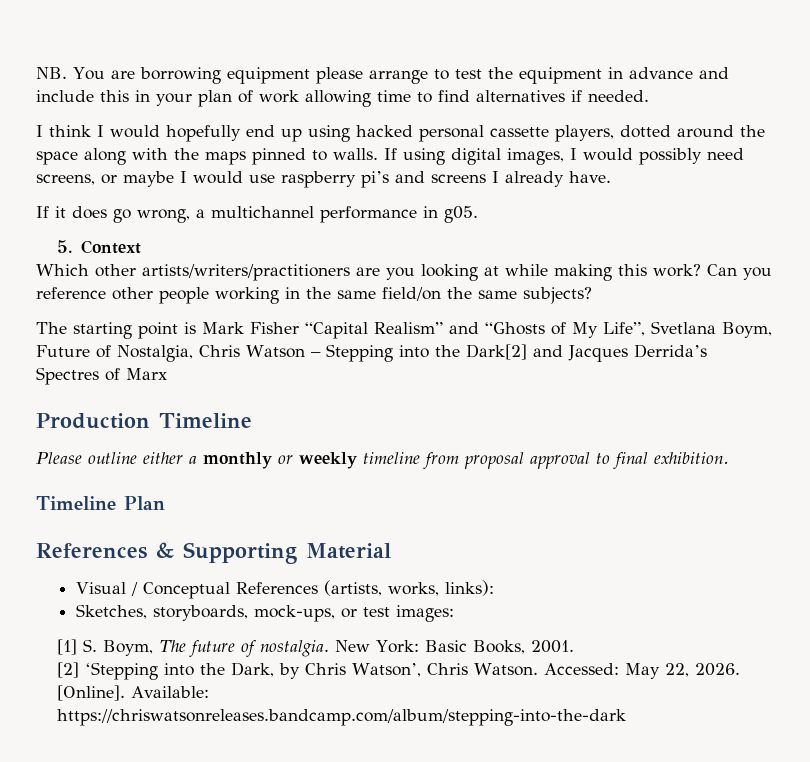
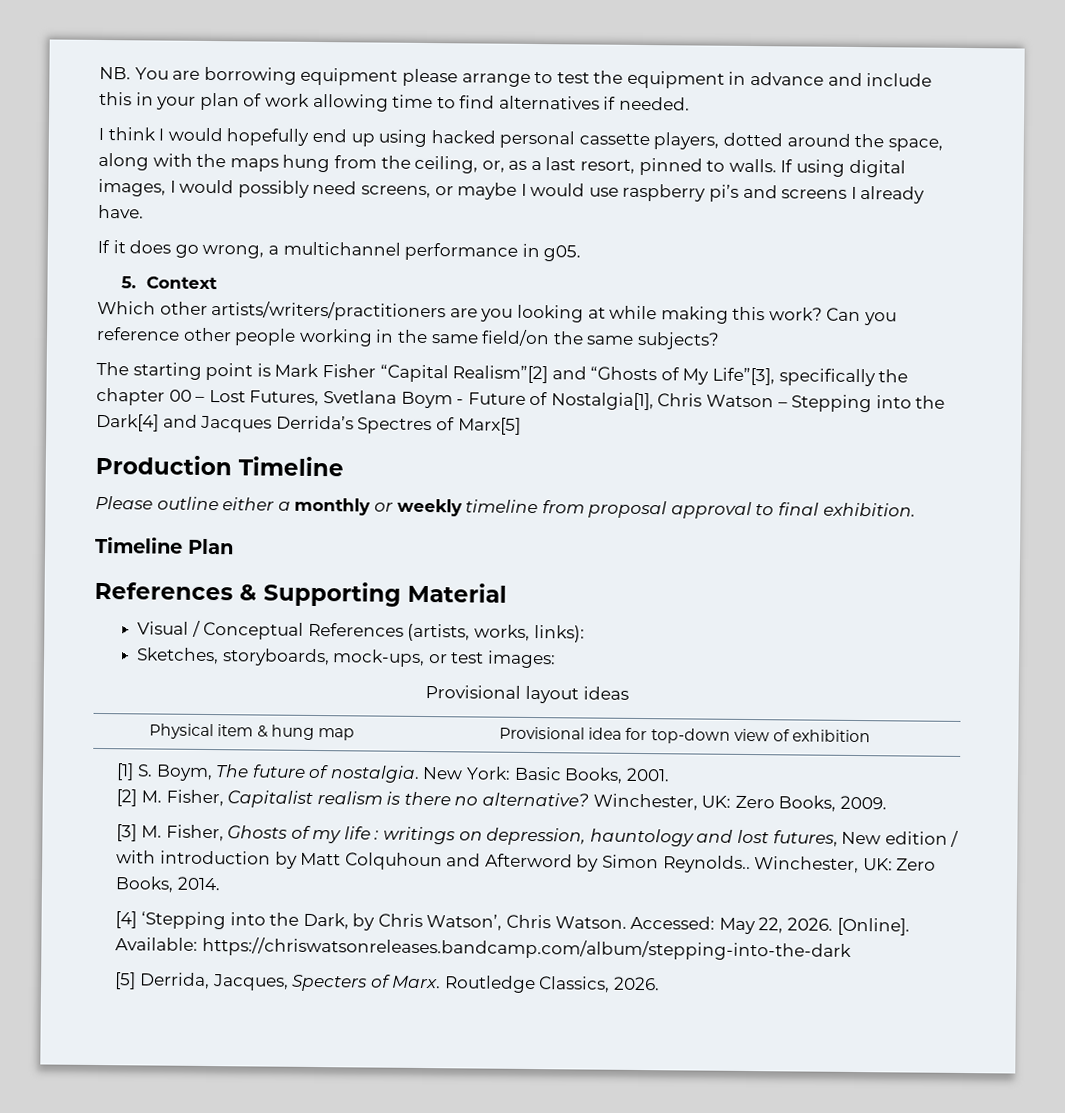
[36,151,78,165] space -> [887,138,943,152] space,
(246, 158) none -> [282,154,636,174] hung from the ceiling, or, as a last resort,
[374,322,443,334] Realism” -> [452,365,549,384] Realism”[2]
[603,321,772,338] Life”, Svetlana Boym, -> [712,367,909,387] [96,387,465,409] Life”[3], specifically the chapter 00 – Lost Futures, Svetlana Boym -
[117,345,193,362] Nostalgia, -> [550,392,654,411] Nostalgia[1],
[465,344,527,360] Dark[2] -> [96,413,159,432] Dark[4]
[126,368,167,380] Marx -> [457,417,521,435] Marx[5]
(454, 613) none -> [425,685,629,704] [149,723,355,741] [498,726,872,744] // Provisional layout ideas // Physical item & hung map | Provisional idea for top-down view of exhibition
(79, 670) none -> [140,789,888,812] [116,824,960,847] [116,850,937,874] [115,876,221,893] [115,911,138,929] M. Fisher, Capitalist realism is there no alternative? Winchester, UK: Zero Books, 2009. // [3] M. Fisher, Ghosts of my life : writings on depression, hauntology and lost futures, New edition / with introduction by Matt Colquhoun and Afterword by Simon Reynolds.. Winchester, UK: Zero Books, 2014. // [4]
(626, 717) none -> [114,972,661,994] // [5] Derrida, Jacques, Specters of Marx. Routledge Classics, 2026.

